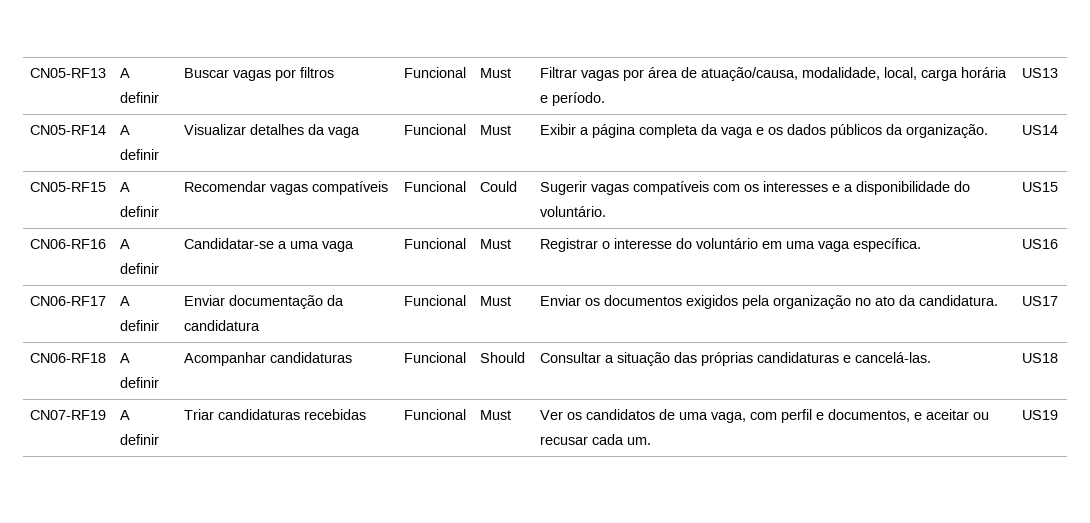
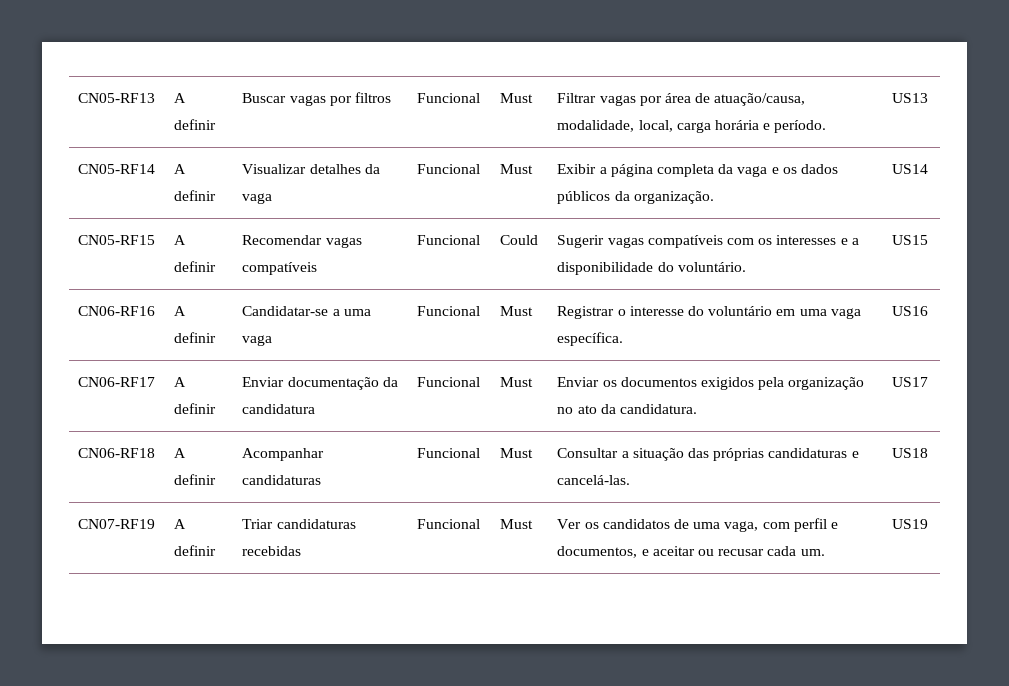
[479,352,525,363] Should -> [500,448,534,458] Must

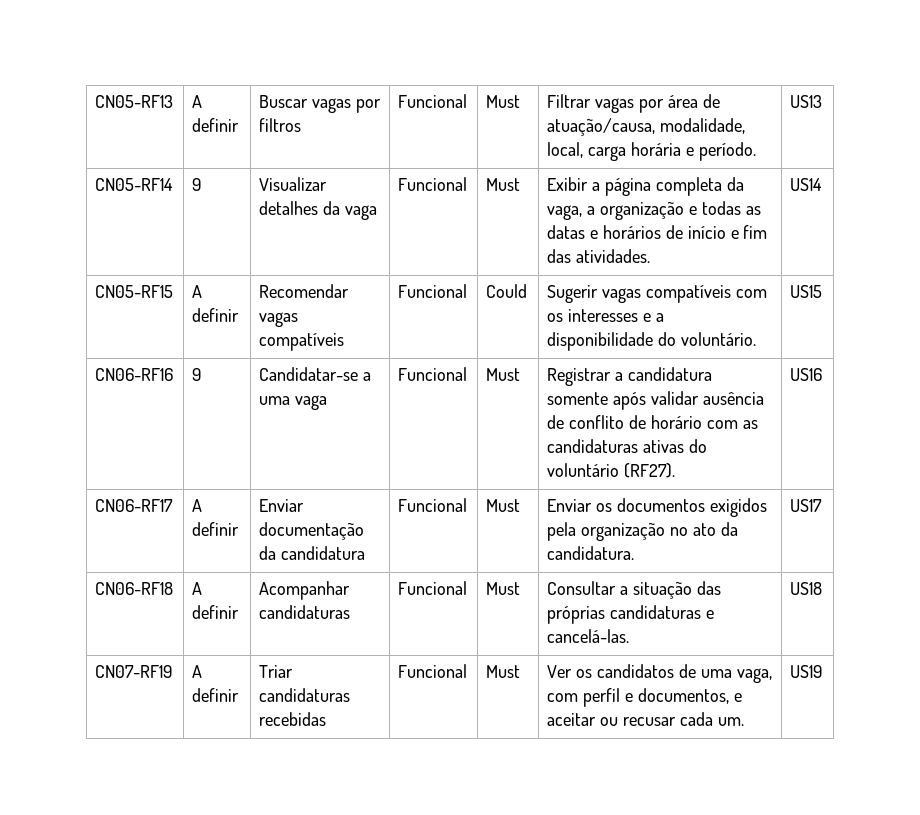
[174,164,187,174] [174,190,217,201] A definir -> [192,178,202,191] 9
[737,164,838,177] [557,191,714,204] vaga e os dados públicos da organização. -> [547,201,761,220] [547,225,768,239] [547,249,651,263] vaga, a organização e todas as datas e horários de início e fim das atividades.
[174,306,187,316] [174,332,217,343] A definir -> [192,368,202,381] 9
[617,306,861,319] [557,332,624,346] o interesse do voluntário em uma vaga específica. -> [615,367,713,381] [547,391,764,410] [547,415,758,429] [547,439,708,453] [547,463,676,478] a candidatura somente após validar ausência de conflito de horário com as candidaturas ativas do voluntário (RF27).

